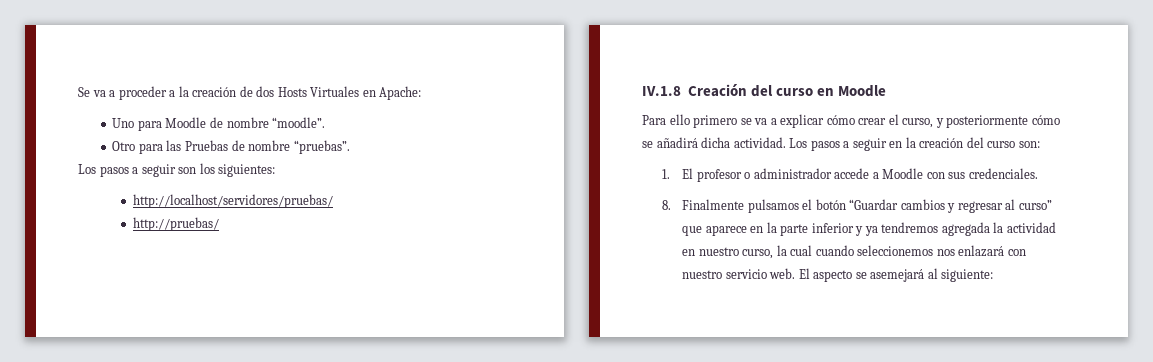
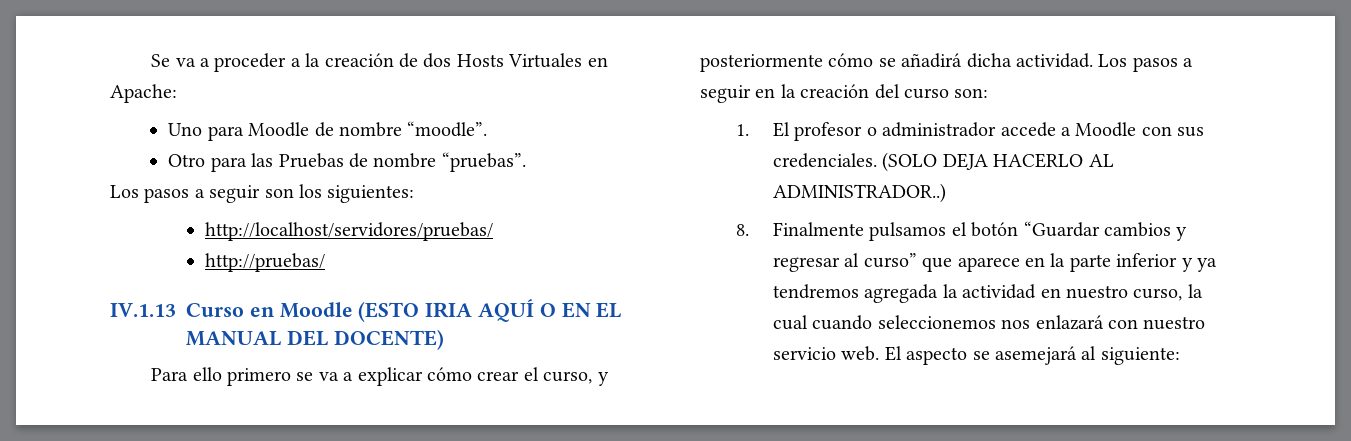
[642,84,886,97] IV.1.8 Creación del curso en Moodle -> [110,299,622,322] [186,329,444,350] IV.1.13 Curso en Moodle (ESTO IRIA AQUÍ O EN EL MANUAL DEL DOCENTE)
(1038, 173) none -> [882,152,1114,172] [772,183,946,203] (SOLO DEJA HACERLO AL ADMINISTRADOR..)

